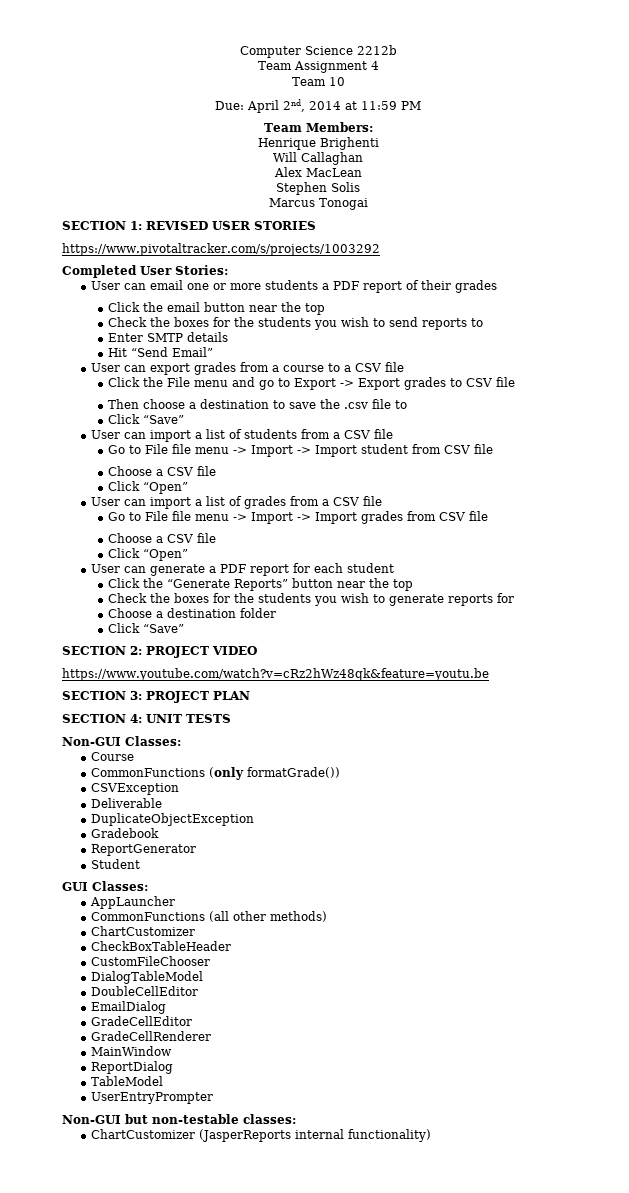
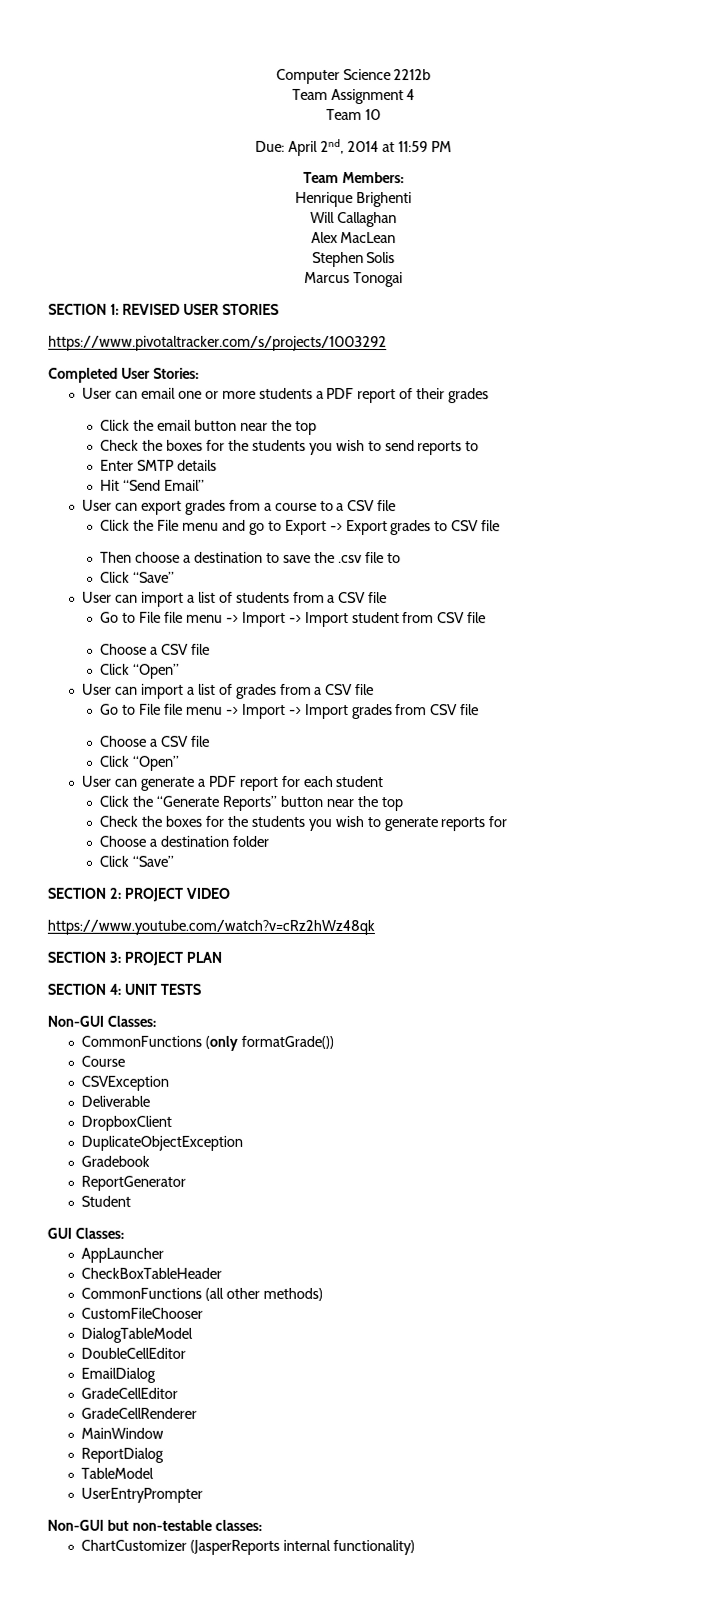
[62,668,489,681] https://www.youtube.com/watch?v=cRz2hWz48qk&feature=youtu.be -> [47,919,375,936] https://www.youtube.com/watch?v=cRz2hWz48qk
[91,752,135,761] // Course -> (156, 1021) none
(341, 772) none -> [81,1055,126,1067] // Course
(163, 803) none -> [81,1115,173,1131] // DropboxClient
(176, 902) none -> [81,1267,223,1279] // CheckBoxTableHeader
[91,926,196,936] [91,941,232,951] // ChartCustomizer // CheckBoxTableHeader -> (323, 1294) none

